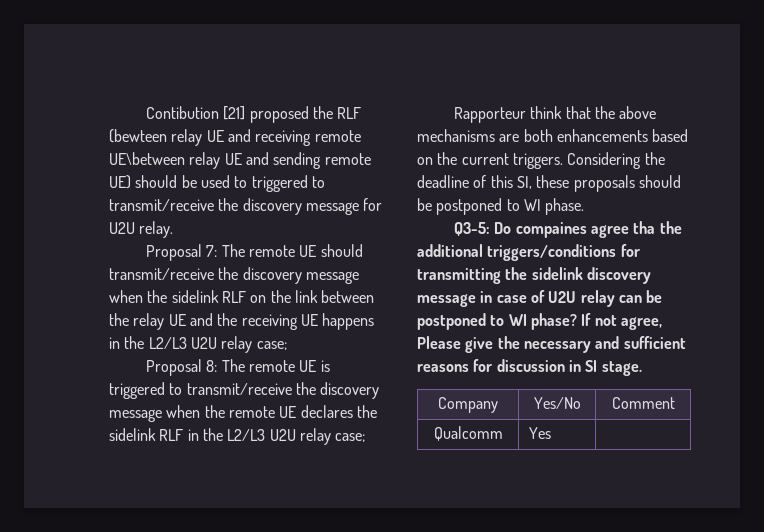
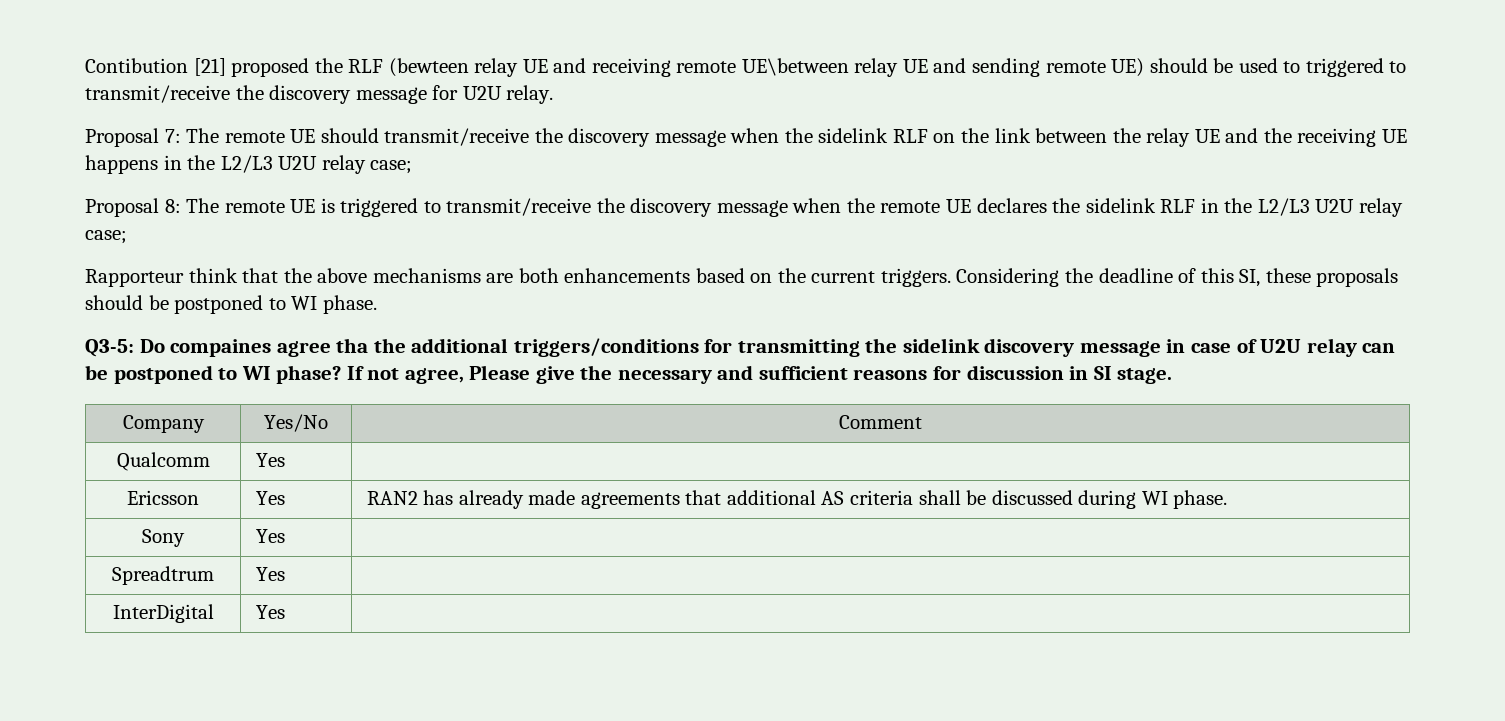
(551, 433) none -> [127,490,199,505] [255,491,285,505] [366,490,1228,509] [142,529,185,547] [255,529,285,543] [112,566,214,585] [255,567,285,581] [112,604,214,623] [255,605,285,619] // Ericsson | Yes | RAN2 has already made agreements that additional AS criteria shall be discussed during WI phase. // Sony | Yes | // Spreadtrum | Yes | // InterDigital | Yes |

